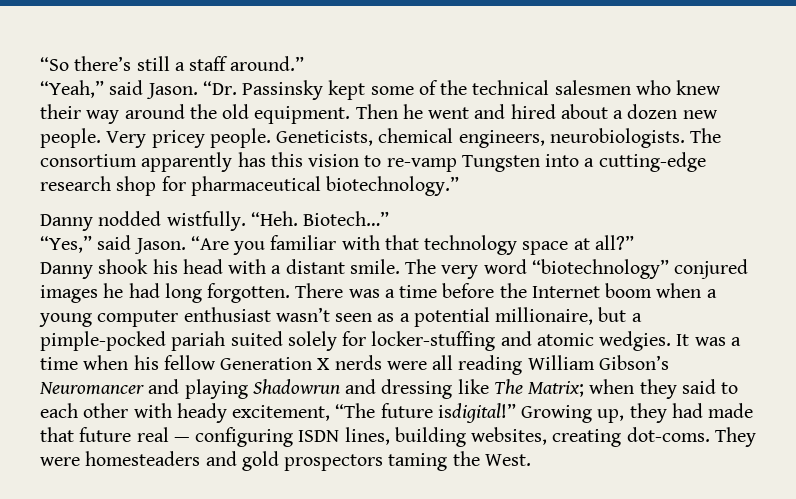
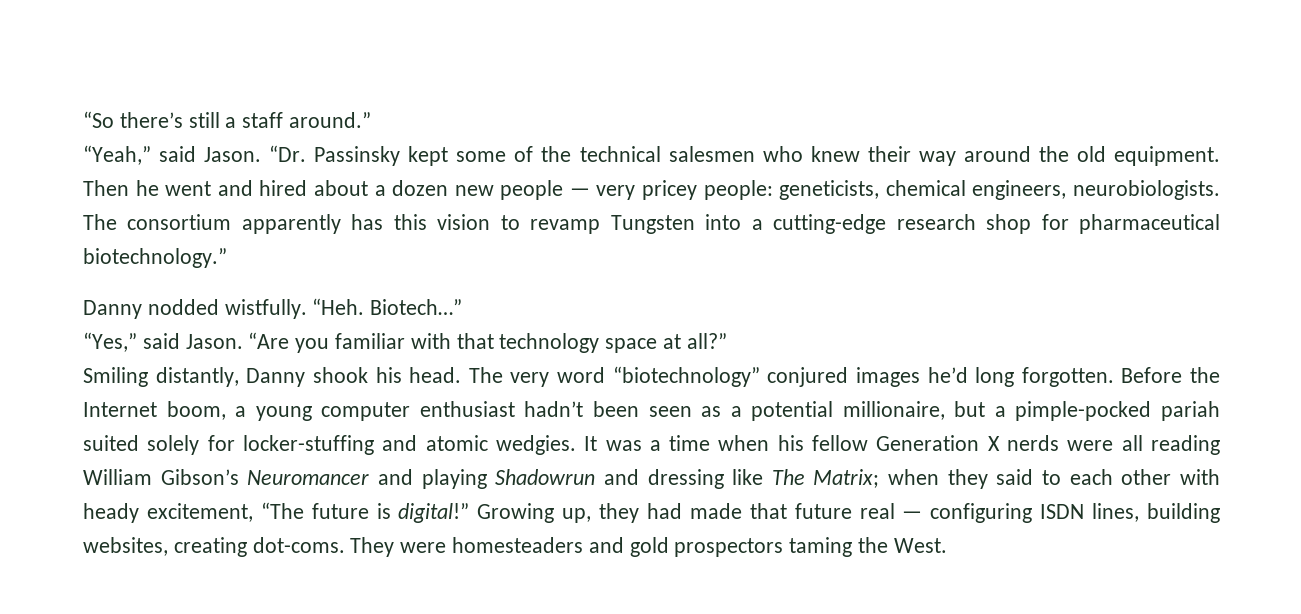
[40,128,374,148] people. Very pricey people. Geneticists, -> [500,180,880,200] people — very pricey people: geneticists,
[386,158,457,172] re-vamp -> [530,219,601,234] revamp
(634, 242) none -> [83,367,239,387] Smiling distantly,
[182,259,400,274] head with a distant smile. -> [409,367,462,383] head.
[103,283,702,303] he had long forgotten. There was a time before the Internet boom when -> [927,367,1220,387] [83,401,226,420] he’d long forgotten. Before the Internet boom,
[275,307,330,322] wasn’t -> [524,401,639,417] hadn’t been
[437,403,516,423] isdigital!” -> [376,503,470,523] is digital!”

